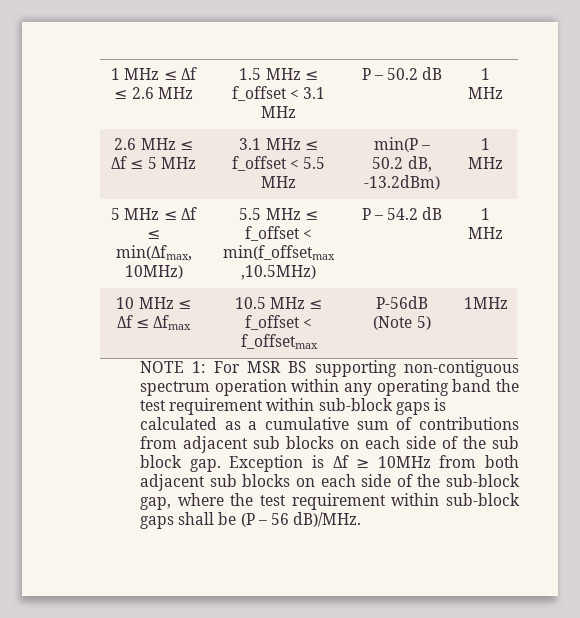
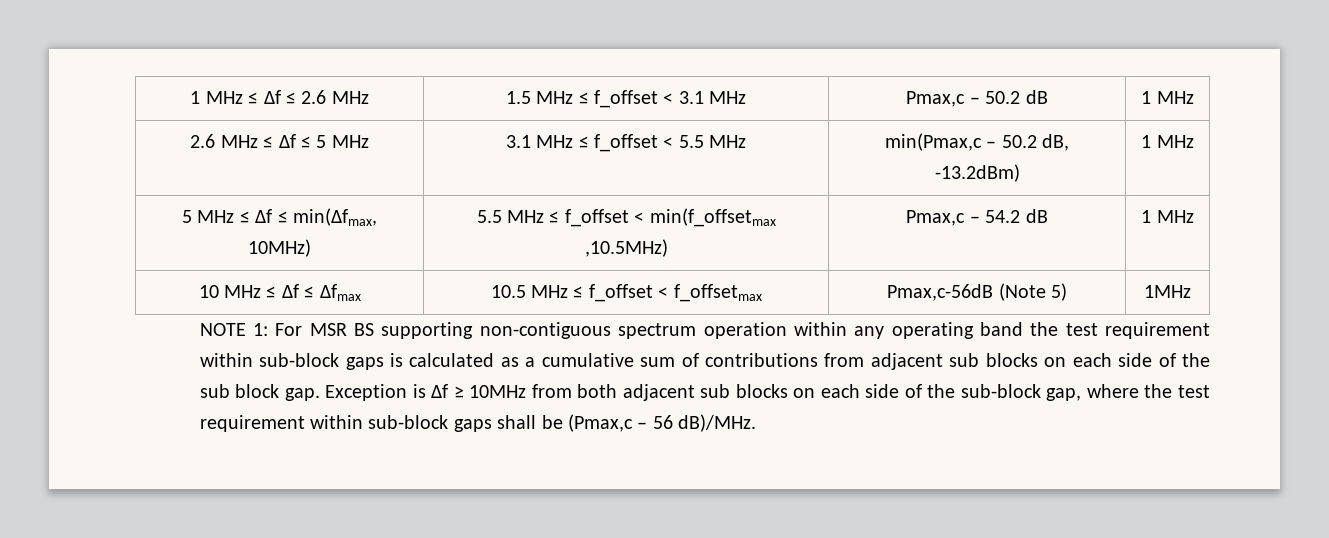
[361,68,371,80] P -> [906,91,966,107] Pmax,c
[373,137,418,152] min(P -> [884,133,982,151] min(Pmax,c
[361,208,371,220] P -> [906,210,966,226] Pmax,c
[376,296,428,309] P-56dB -> [887,284,994,301] Pmax,c-56dB
[240,513,255,527] (P -> [568,414,634,432] (Pmax,c

